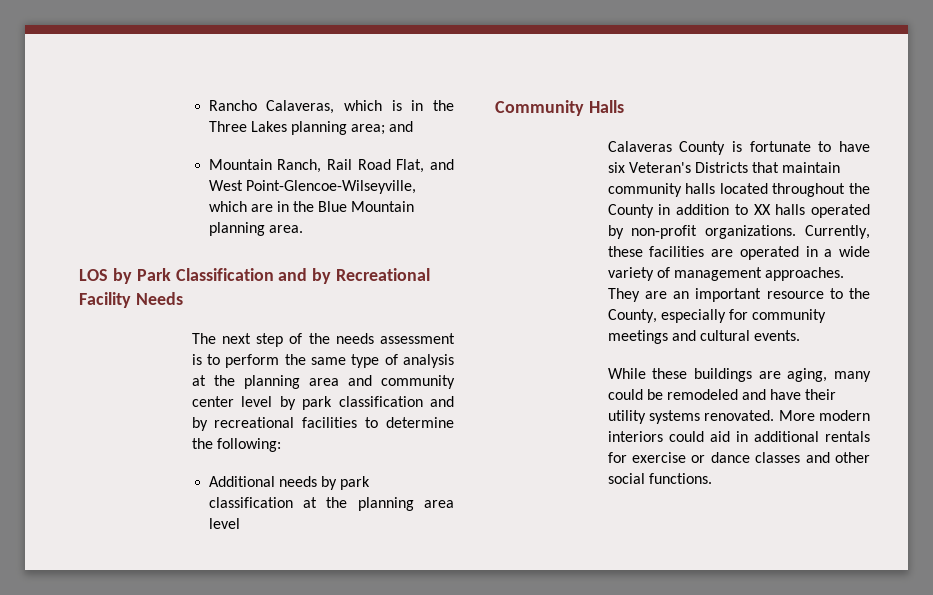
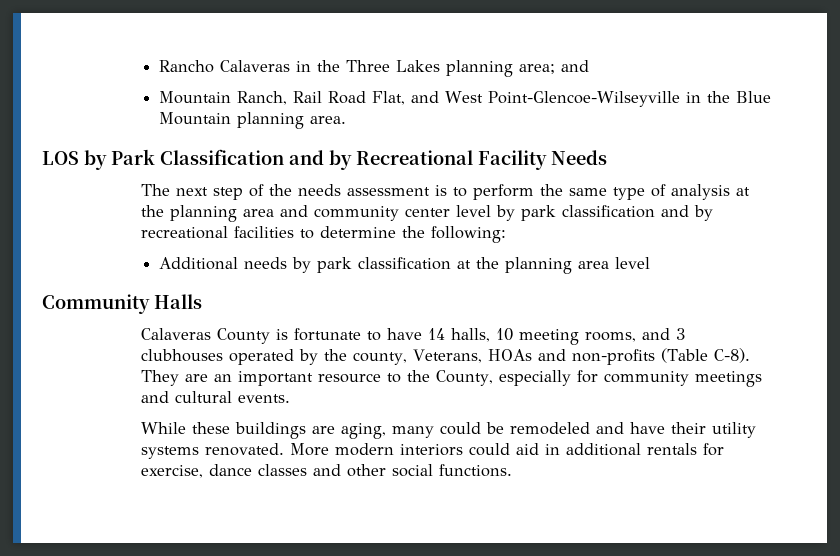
[266,100,402,114] Calaveras, which is -> [219,60,290,72] Calaveras
[245,180,416,194] [208,201,273,212] Point-Glencoe-Wilseyville, which are -> [487,91,680,107] Point-Glencoe-Wilseyville
[607,162,841,173] [607,183,870,197] [607,204,870,218] [607,225,870,239] [607,246,870,260] [607,267,845,281] six Veteran's Districts that maintain community halls located throughout the County in addition to XX halls operated by non-profit organizations. Currently, these facilities are operated in a wide variety of management approaches. -> [427,328,685,345] [140,348,750,365] 14 halls, 10 meeting rooms, and 3 clubhouses operated by the county, Veterans, HOAs and non-profits (Table C-8).
[631,452,706,463] exercise or -> [140,465,203,478] exercise,

